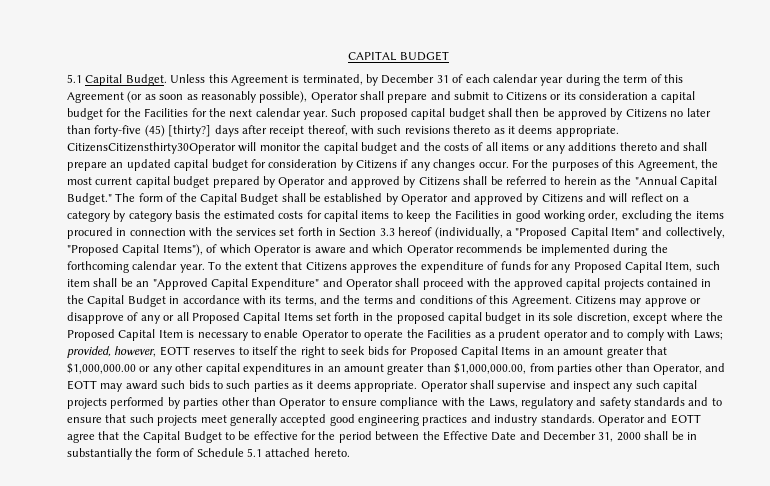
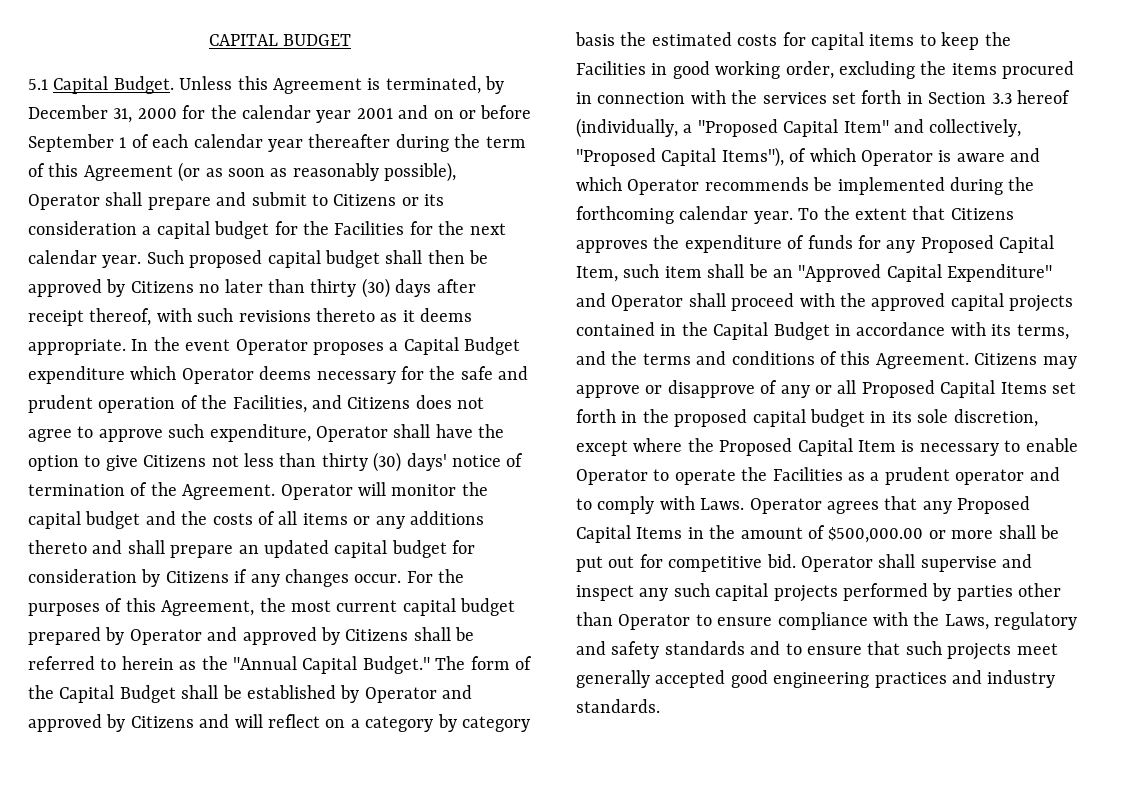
[436,75,449,83] 31 -> [113,105,532,123] [28,134,127,152] 31, 2000 for the calendar year 2001 and on or before September 1
(564, 81) none -> [308,134,391,148] thereafter
[94,125,212,137] forty-five (45) [thirty?] -> [310,278,390,298] thirty (30)
[67,142,236,154] CitizensCitizensthirty30Operator -> [131,337,521,355] [28,366,529,384] [28,395,485,413] [28,424,505,442] [28,452,524,472] [28,482,353,500] In the event Operator proposes a Capital Budget expenditure which Operator deems necessary for the safe and prudent operation of the Facilities, and Citizens does not agree to approve such expenditure, Operator shall have the option to give Citizens not less than thirty (30) days' notice of termination of the Agreement. Operator
[693,330,723,340] [67,346,668,358] [67,363,726,375] [67,380,418,392] Laws; provided, however, EOTT reserves to itself the right to seek bids for Proposed Capital Items in an amount greater that $1,000,000.00 or any other capital expenditures in an amount greater than $1,000,000.00, from parties other than Operator, and EOTT may award such bids to such parties as it deems appropriate. -> [700,496,1031,514] [576,525,1059,543] [576,554,796,572] Laws. Operator agrees that any Proposed Capital Items in the amount of $500,000.00 or more shall be put out for competitive bid.
[597,414,701,426] [67,431,697,443] [67,448,350,460] Operator and EOTT agree that the Capital Budget to be effective for the period between the Effective Date and December 31, 2000 shall be in substantially the form of Schedule 5.1 attached hereto. -> (660, 706) none

